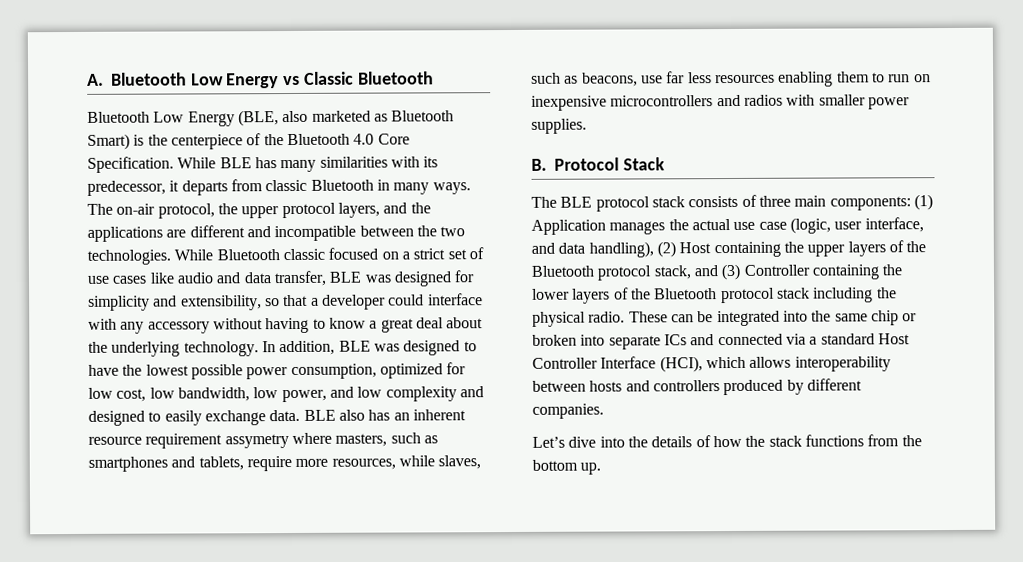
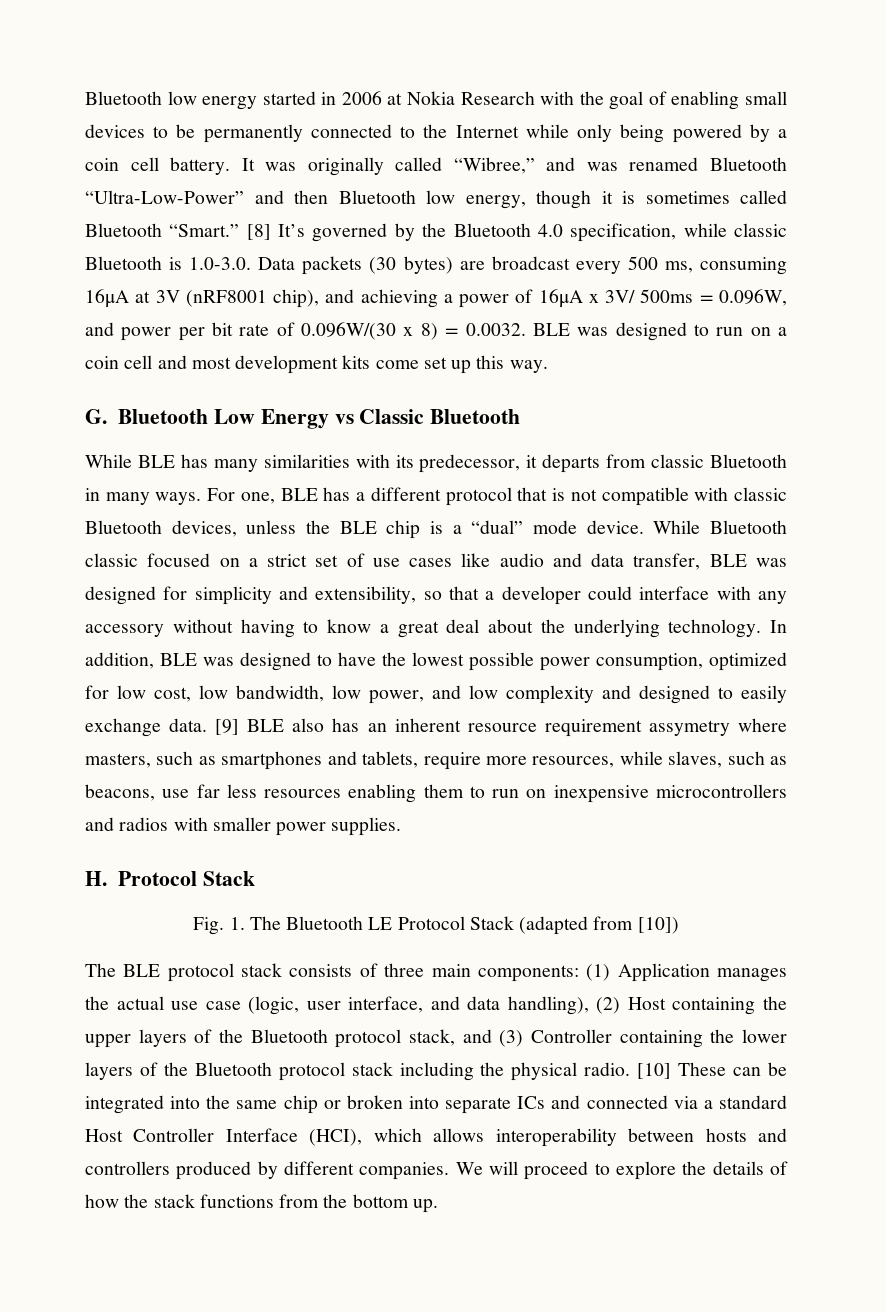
[87,73,104,86] A. -> [85,91,787,110] [85,124,788,143] [85,157,787,176] [85,190,787,209] [85,223,788,242] [85,256,787,275] [85,289,787,308] [85,322,788,341] [85,355,548,374] [85,409,107,424] Bluetooth low energy started in 2006 at Nokia Research with the goal of enabling small devices to be permanently connected to the Internet while only being powered by a coin cell battery. It was originally called “Wibree,” and was renamed Bluetooth “Ultra-Low-Power” and then Bluetooth low energy, though it is sometimes called Bluetooth “Smart.” [8] It’s governed by the Bluetooth 4.0 specification, while classic Bluetooth is 1.0-3.0. Data packets (30 bytes) are broadcast every 500 ms, consuming 16μA at 3V (nRF8001 chip), and achieving a power of 16μA x 3V/ 500ms = 0.096W, and power per bit rate of 0.096W/(30 x 8) = 0.0032. BLE was designed to run on a coin cell and most development kits come set up this way. // G.
[87,110,455,127] [87,133,410,150] [87,156,174,173] Bluetooth Low Energy (BLE, also marketed as Bluetooth Smart) is the centerpiece of the Bluetooth 4.0 Core Specification. -> (521, 416) none
[87,202,431,219] [87,225,466,242] [87,249,171,265] The on-air protocol, the upper protocol layers, and the applications are different and incompatible between the two technologies. -> [207,487,788,506] [85,520,644,539] For one, BLE has a different protocol that is not compatible with classic Bluetooth devices, unless the BLE chip is a “dual” mode device.
(301, 415) none -> [215,719,240,735] [9]
[531,157,665,171] B. Protocol Stack -> [85,871,256,886] [193,916,679,935] H. Protocol Stack // Fig. 1. The Bluetooth LE Protocol Stack (adapted from [10])
(626, 317) none -> [637,1063,672,1079] [10]
[532,436,625,448] // Let’s dive into -> [455,1161,676,1180] We will proceed to explore

